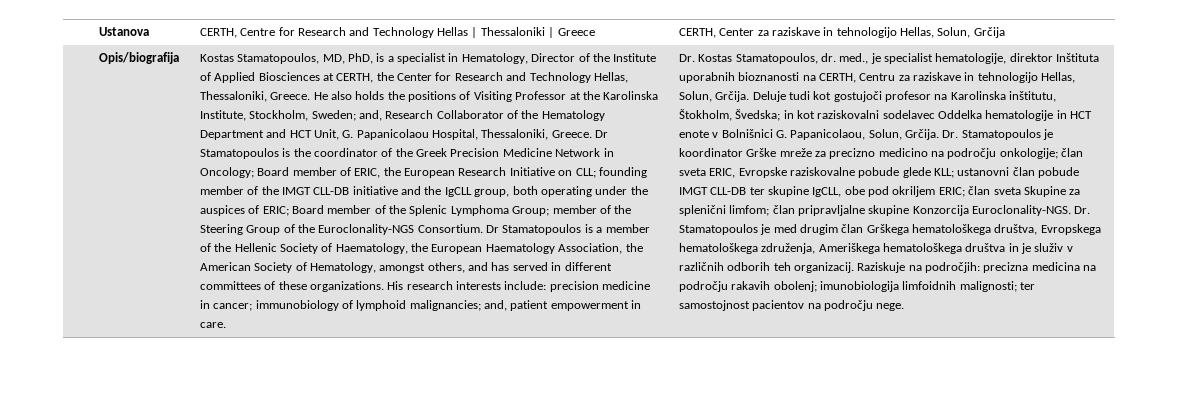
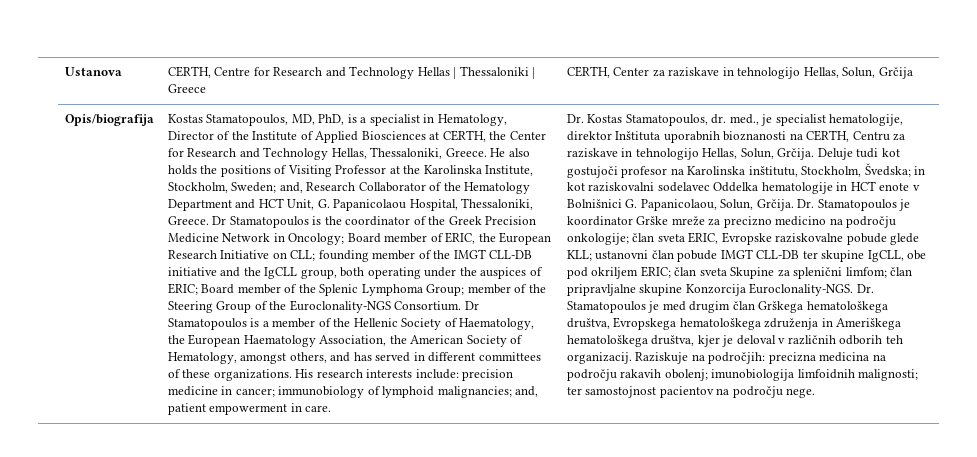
[678,109,732,121] Štokholm, -> [801,166,862,177] Stockholm,
[761,243,1064,254] združenja, Ameriškega hematološkega društva in je služiv -> [764,318,902,330] [566,335,776,347] združenja in Ameriškega hematološkega društva, kjer je deloval

